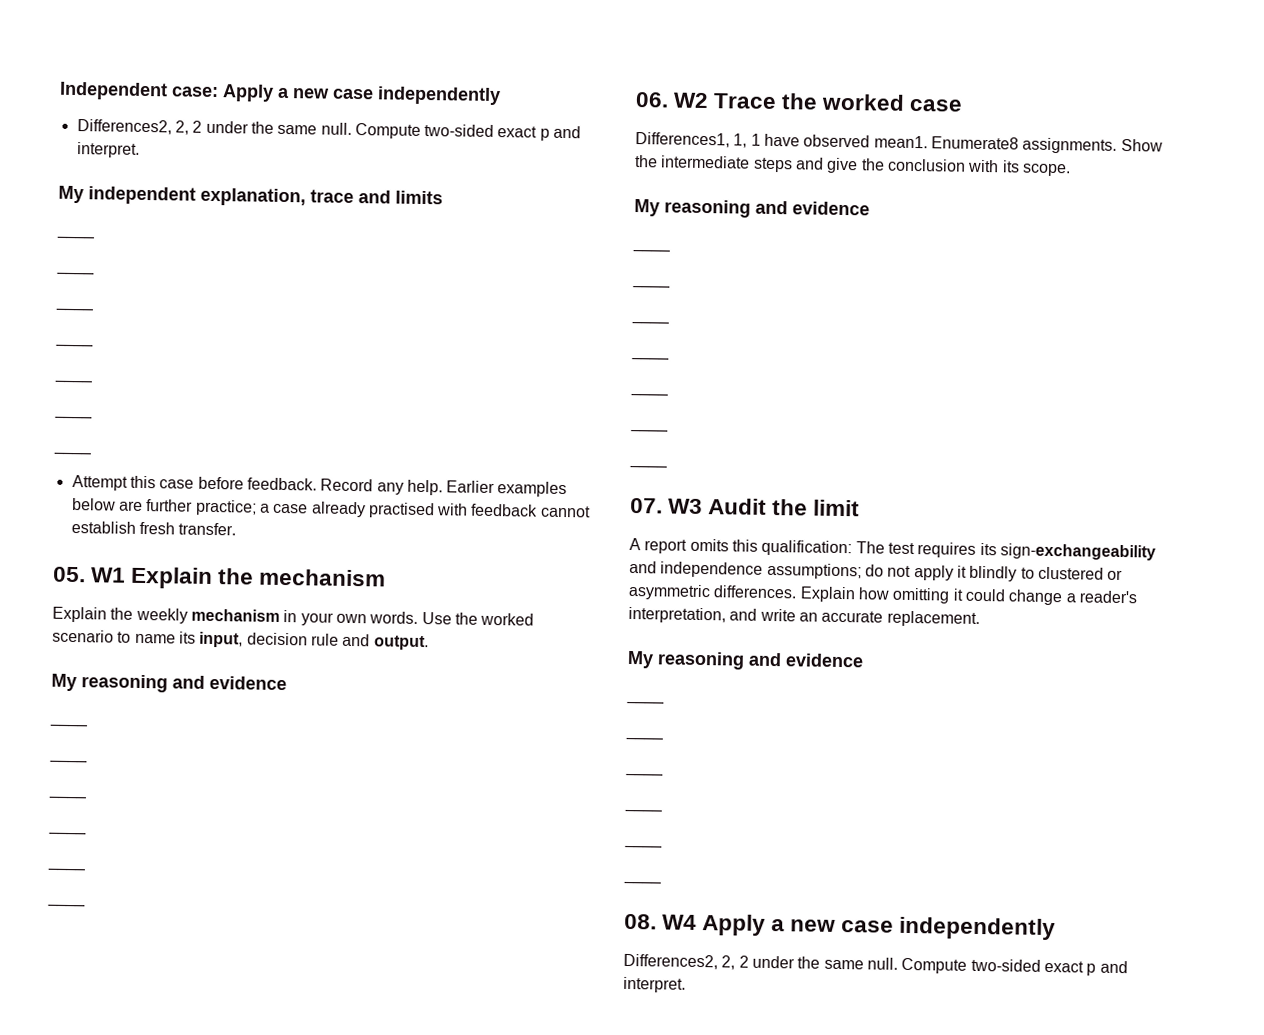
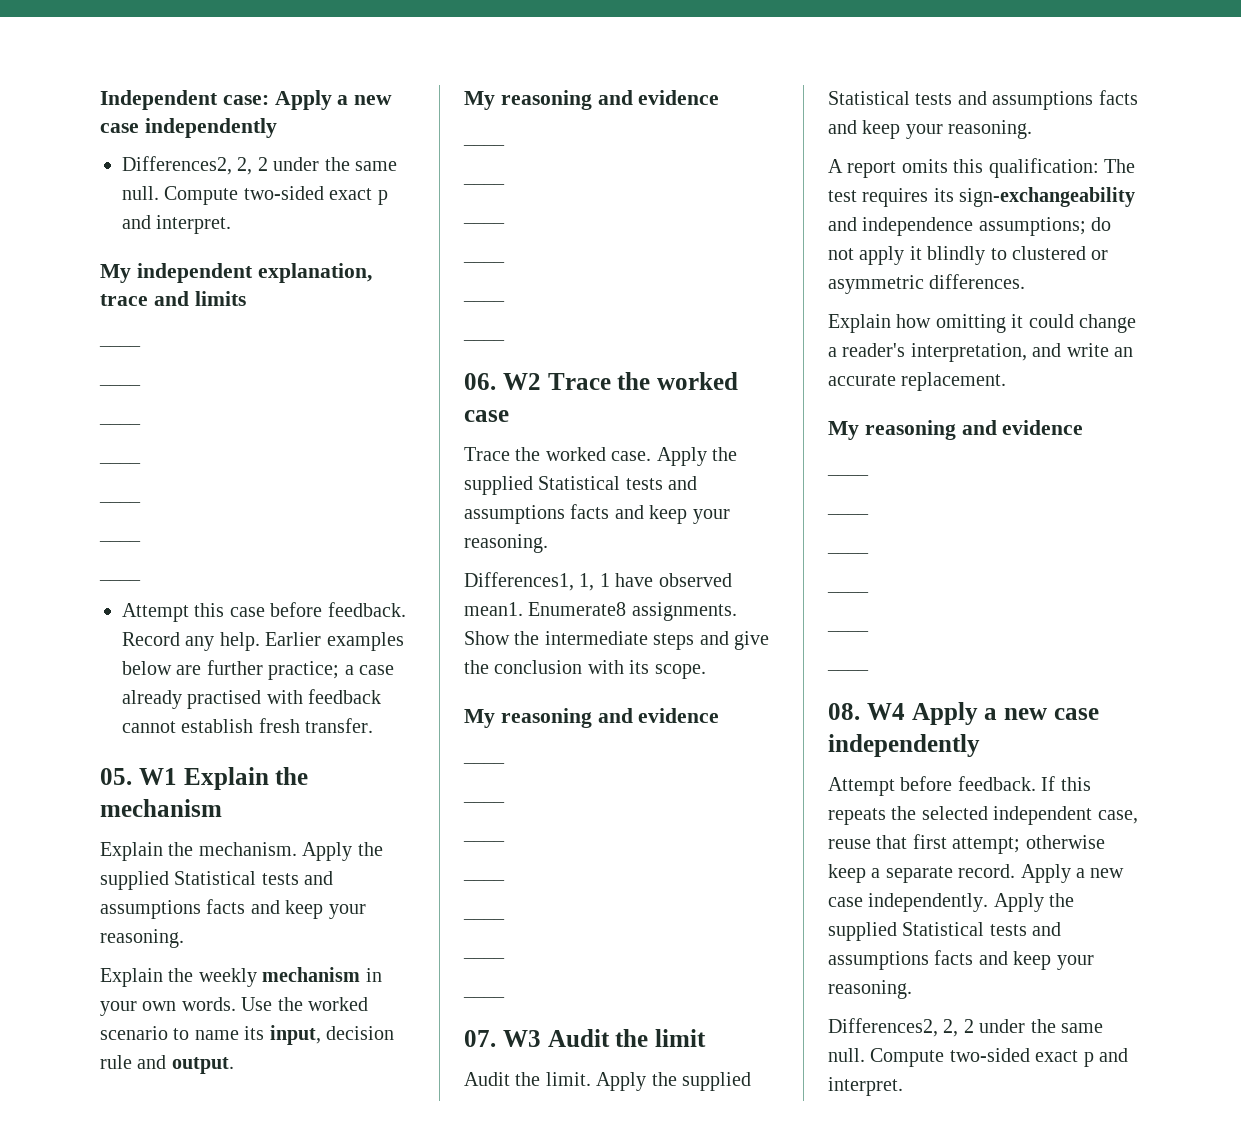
(387, 577) none -> [100,842,383,861] [100,871,334,890] [100,899,366,919] [100,929,184,948] // Explain the mechanism. Apply the supplied Statistical tests and assumptions facts and keep your reasoning.
(964, 105) none -> [464,447,737,466] [464,476,698,495] [464,504,730,524] [464,534,548,553] // Trace the worked case. Apply the supplied Statistical tests and assumptions facts and keep your reasoning.
(861, 508) none -> [464,1072,751,1091] [828,90,1138,110] [828,120,1033,139] // Audit the limit. Apply the supplied Statistical tests and assumptions facts and keep your reasoning.
(798, 592) none -> (1026, 281) //
(1057, 928) none -> [828,776,1091,796] [828,806,1138,825] [828,834,1105,854] [828,864,1125,883] [828,893,1075,912] [828,922,1062,941] [828,950,1094,970] [828,980,912,999] // Attempt before feedback. If this repeats the selected independent case, reuse that first attempt; otherwise keep a separate record. Apply a new case independently. Apply the supplied Statistical tests and assumptions facts and keep your reasoning.

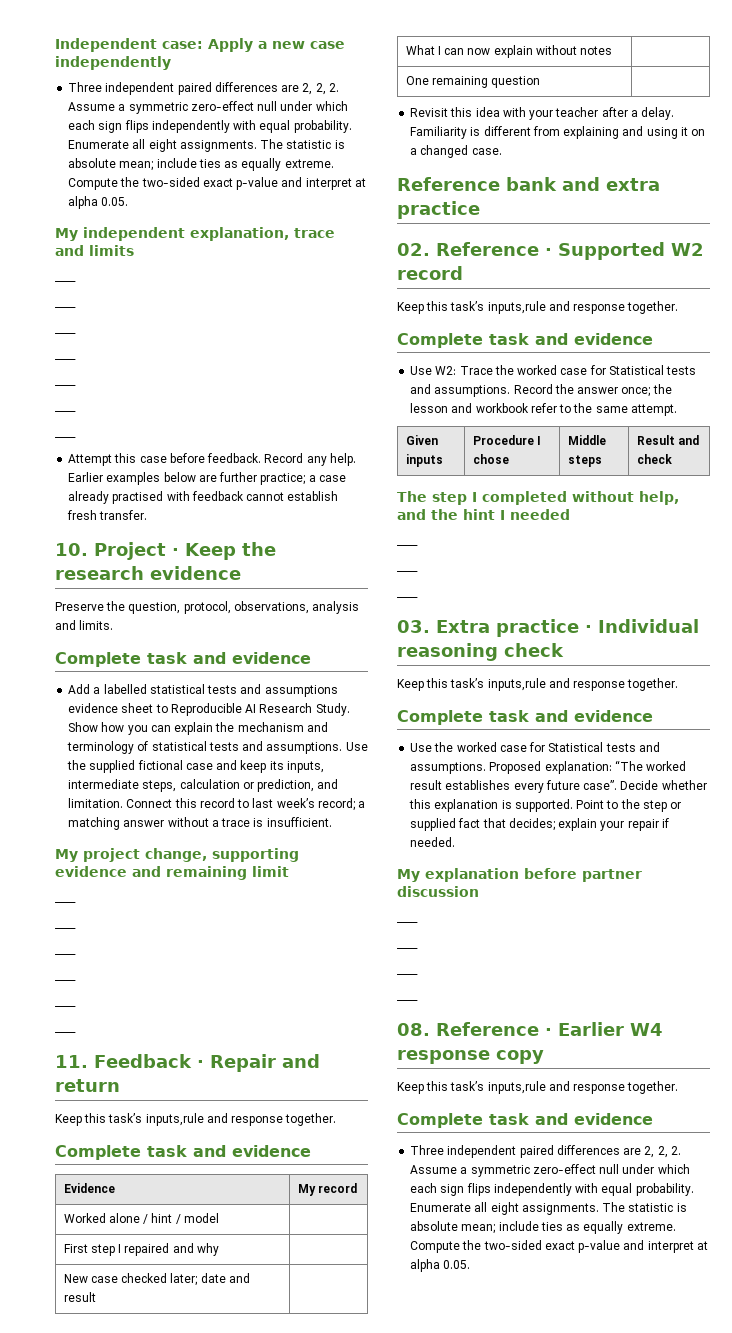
[122,156,397,175] [122,186,388,205] [122,215,232,234] Differences2, 2, 2 under the same null. Compute two-sided exact p and interpret. -> [68,82,339,95] [68,101,348,114] [68,120,352,133] [68,139,345,152] [68,158,334,171] [68,177,366,190] [68,196,129,209] Three independent paired differences are 2, 2, 2. Assume a symmetric zero-effect null under which each sign flips independently with equal probability. Enumerate all eight assignments. The statistic is absolute mean; include ties as equally extreme. Compute the two-sided exact p-value and interpret at alpha 0.05.
[100,767,309,790] [100,799,222,817] [100,842,383,861] [100,871,334,890] [100,899,366,919] [100,929,184,948] [100,967,382,987] [100,997,368,1016] [100,1025,394,1045] [100,1055,234,1074] [464,90,720,110] [463,143,505,146] [463,182,505,185] [463,221,505,224] [463,260,505,263] [463,299,505,302] [463,338,505,341] [464,372,738,390] [464,410,509,422] [464,447,737,466] [464,476,698,495] [464,504,730,524] [464,534,548,553] [464,572,732,591] [464,602,737,621] [464,631,769,650] [464,660,706,679] [464,708,720,728] [463,761,505,764] [463,800,505,803] [463,839,505,842] [463,878,505,881] [463,917,505,920] [463,956,505,959] [463,995,505,998] [464,1029,706,1047] [464,1072,751,1091] [828,90,1138,110] [828,120,1033,139] [828,158,1135,178] [828,187,1136,207] [828,217,1112,236] [828,246,1109,265] [828,274,1026,294] [828,314,1136,333] [828,343,1133,362] [828,372,1007,391] [828,420,1084,440] [827,473,869,476] [827,512,869,515] 05. W1 Explain the mechanism // Explain the mechanism. Apply the supplied Statistical tests and assumptions facts and keep your reasoning. // Explain the weekly mechanism in your own words. Use the worked scenario to name its input, decision rule and output. // My reasoning and evidence // ____ // ____ // ____ // ____ // ____ // ____ // 06. W2 Trace the worked case // Trace the worked case. Apply the supplied Statistical tests and assumptions facts and keep your reasoning. // Differences1, 1, 1 have observed mean1. Enumerate8 assignments. Show the intermediate steps and give the conclusion with its scope. // My reasoning and evidence // ____ // ____ // ____ // ____ // ____ // ____ // ____ // 07. W3 Audit the limit // Audit the limit. Apply the supplied Statistical tests and assumptions facts and keep your reasoning. // A report omits this qualification: The test requires its sign-exchangeability and independence assumptions; do not apply it blindly to clustered or asymmetric differences. // Explain how omitting it could change a reader's interpretation, and write an accurate replacement. // My reasoning and evidence // ____ // ____ -> [55,542,276,560] [55,566,241,580] [55,601,360,614] [55,620,114,630] [55,652,311,667] [68,684,338,697] [68,703,350,716] [68,722,328,735] [67,741,368,754] [67,760,324,773] [68,779,339,792] [68,798,366,811] [68,817,332,830] [55,848,299,862] [55,866,289,880] [55,902,76,903] [55,928,76,929] [55,954,76,955] [55,980,76,981] [55,1006,76,1007] [55,1032,76,1033] [55,1054,320,1072] [55,1079,120,1092] [55,1113,337,1126] [55,1145,311,1160] [63,1183,115,1193] [297,1183,357,1196] [63,1213,219,1224] [63,1243,219,1256] [63,1273,250,1286] [63,1292,96,1302] [405,45,613,58] [405,76,541,88] [410,107,675,120] [410,126,706,139] [410,145,502,158] [397,177,660,191] [397,201,480,219] [397,242,704,260] [397,266,463,280] [397,301,679,314] [397,333,653,348] [410,365,697,375] [410,384,672,397] [410,403,677,416] [405,435,438,445] [405,454,443,467] [472,435,541,445] [472,454,509,464] [567,435,606,445] [567,455,602,467] [636,435,699,445] [636,454,672,464] [397,491,679,505] [397,509,570,520] [397,545,418,546] [397,571,418,572] [397,597,418,598] [397,619,699,637] [397,643,564,661] [397,678,679,691] [397,710,653,725] [410,742,660,752] [410,760,687,774] [410,780,707,793] [409,799,682,812] [410,818,669,831] [410,837,456,847] [397,868,642,882] [397,886,479,897] 10. Project · Keep the research evidence // Preserve the question, protocol, observations, analysis and limits. // Complete task and evidence // Add a labelled statistical tests and assumptions evidence sheet to Reproducible AI Research Study. Show how you can explain the mechanism and terminology of statistical tests and assumptions. Use the supplied fictional case and keep its inputs, intermediate steps, calculation or prediction, and limitation. Connect this record to last week’s record; a matching answer without a trace is insufficient. // My project change, supporting evidence and remaining limit // ____ // ____ // ____ // ____ // ____ // ____ // 11. Feedback · Repair and return // Keep this task’s inputs,rule and response together. // Complete task and evidence // Evidence | My record // Worked alone / hint / model | // First step I repaired and why | // New case checked later; date and result | // What I can now explain without notes | // One remaining question | // Revisit this idea with your teacher after a delay. Familiarity is different from explaining and using it on a changed case. // Reference bank and extra practice // 02. Reference · Supported W2 record // Keep this task’s inputs,rule and response together. // Complete task and evidence // Use W2: Trace the worked case for Statistical tests and assumptions. Record the answer once; the lesson and workbook refer to the same attempt. // Given inputs | Procedure I chose | Middle steps | Result and check // The step I completed without help, and the hint I needed // ____ // ____ // ____ // 03. Extra practice · Individual reasoning check // Keep this task’s inputs,rule and response together. // Complete task and evidence // Use the worked case for Statistical tests and assumptions. Proposed explanation: “The worked result establishes every future case”. Decide whether this explanation is supported. Point to the step or supplied fact that decides; explain your repair if needed. // My explanation before partner discussion
[866,702,1099,725] [828,734,980,757] [828,776,1091,796] [828,806,1138,825] [828,834,1105,854] [828,864,1125,883] [828,893,1075,912] [828,922,1062,941] [828,950,1094,970] [828,980,912,999] [828,1018,1103,1037] [828,1048,1128,1067] [828,1077,903,1096] W4 Apply a new case independently // Attempt before feedback. If this repeats the selected independent case, reuse that first attempt; otherwise keep a separate record. Apply a new case independently. Apply the supplied Statistical tests and assumptions facts and keep your reasoning. // Differences2, 2, 2 under the same null. Compute two-sided exact p and interpret. -> [436,1022,663,1036] [397,1050,544,1064] [397,1081,679,1094] [397,1113,653,1128] [410,1145,681,1158] [410,1164,690,1177] [410,1183,694,1196] [410,1202,687,1215] [410,1221,676,1234] [410,1240,708,1253] [410,1259,471,1272] Reference · Earlier W4 response copy // Keep this task’s inputs,rule and response together. // Complete task and evidence // Three independent paired differences are 2, 2, 2. Assume a symmetric zero-effect null under which each sign flips independently with equal probability. Enumerate all eight assignments. The statistic is absolute mean; include ties as equally extreme. Compute the two-sided exact p-value and interpret at alpha 0.05.

